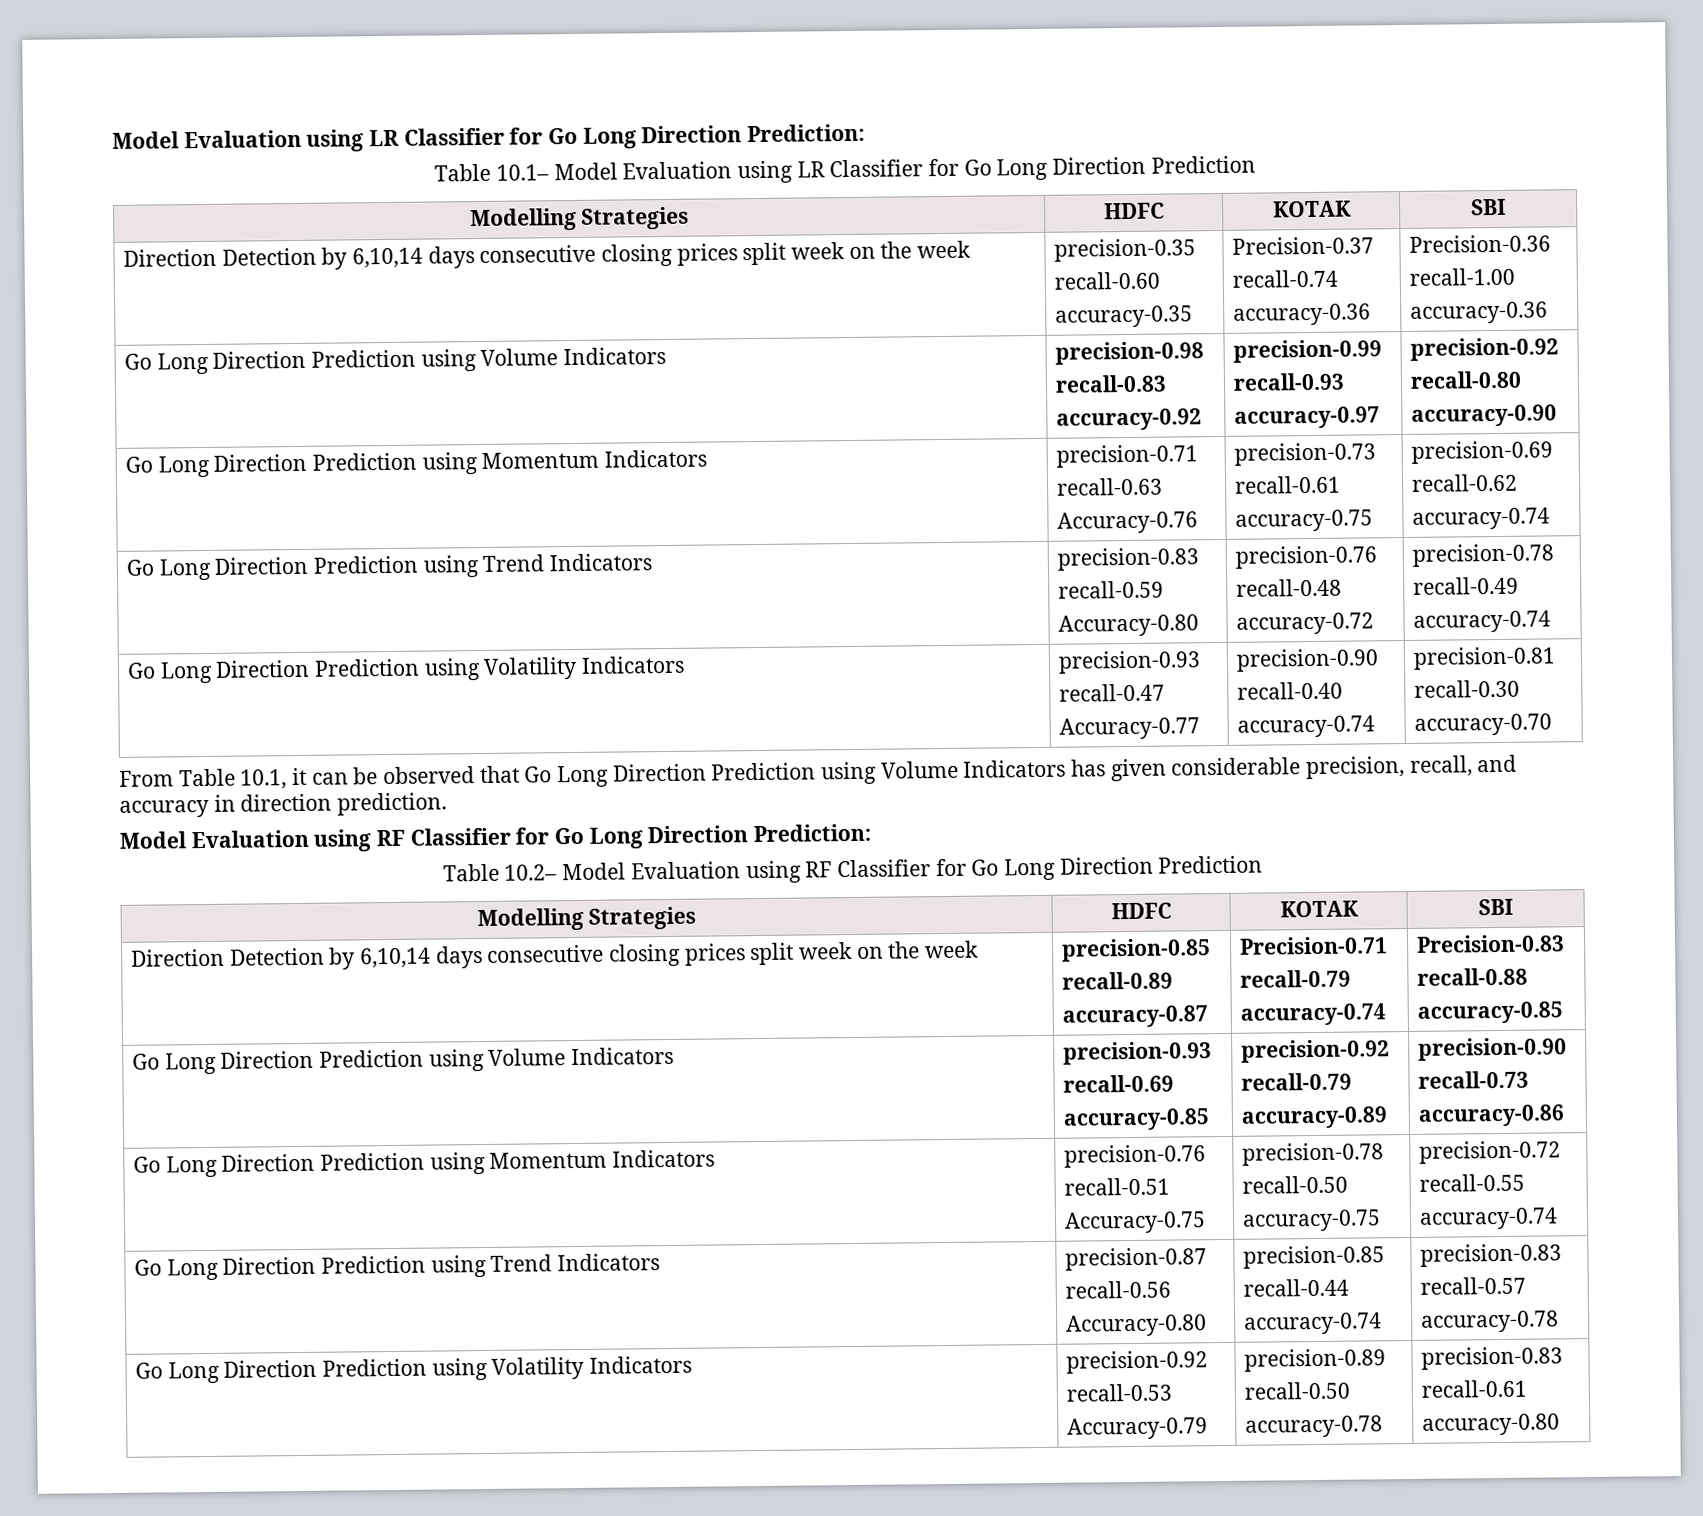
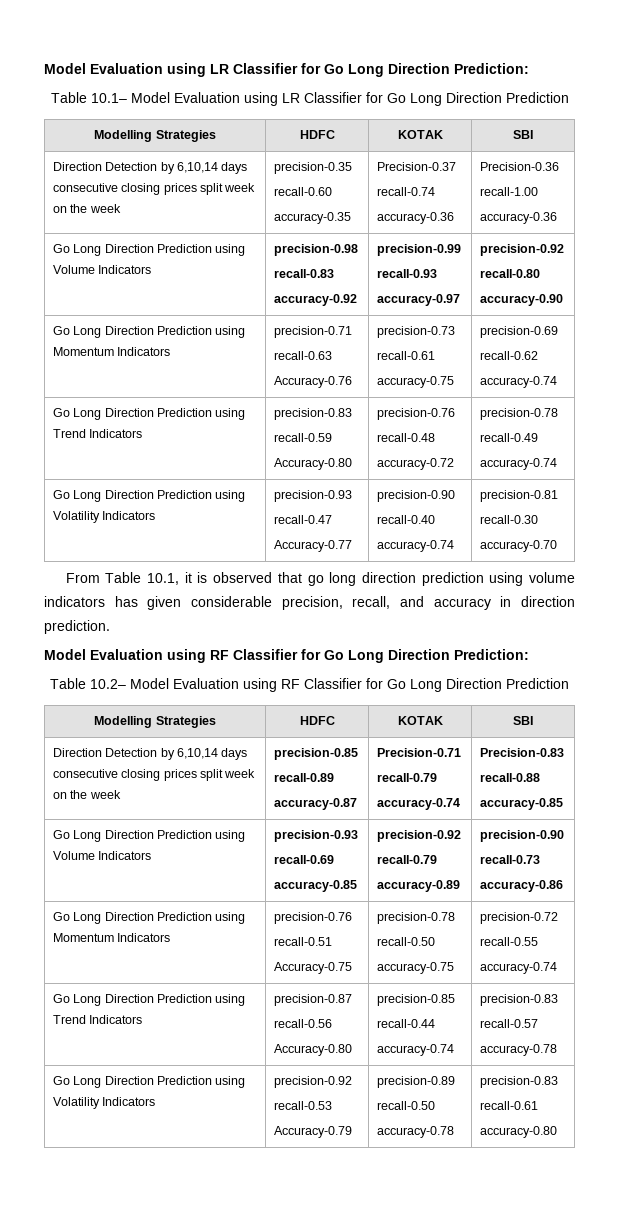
[311,759,1067,788] can be observed that Go Long Direction Prediction using Volume Indicators -> [197,572,575,586] [44,596,105,607] is observed that go long direction prediction using volume indicators

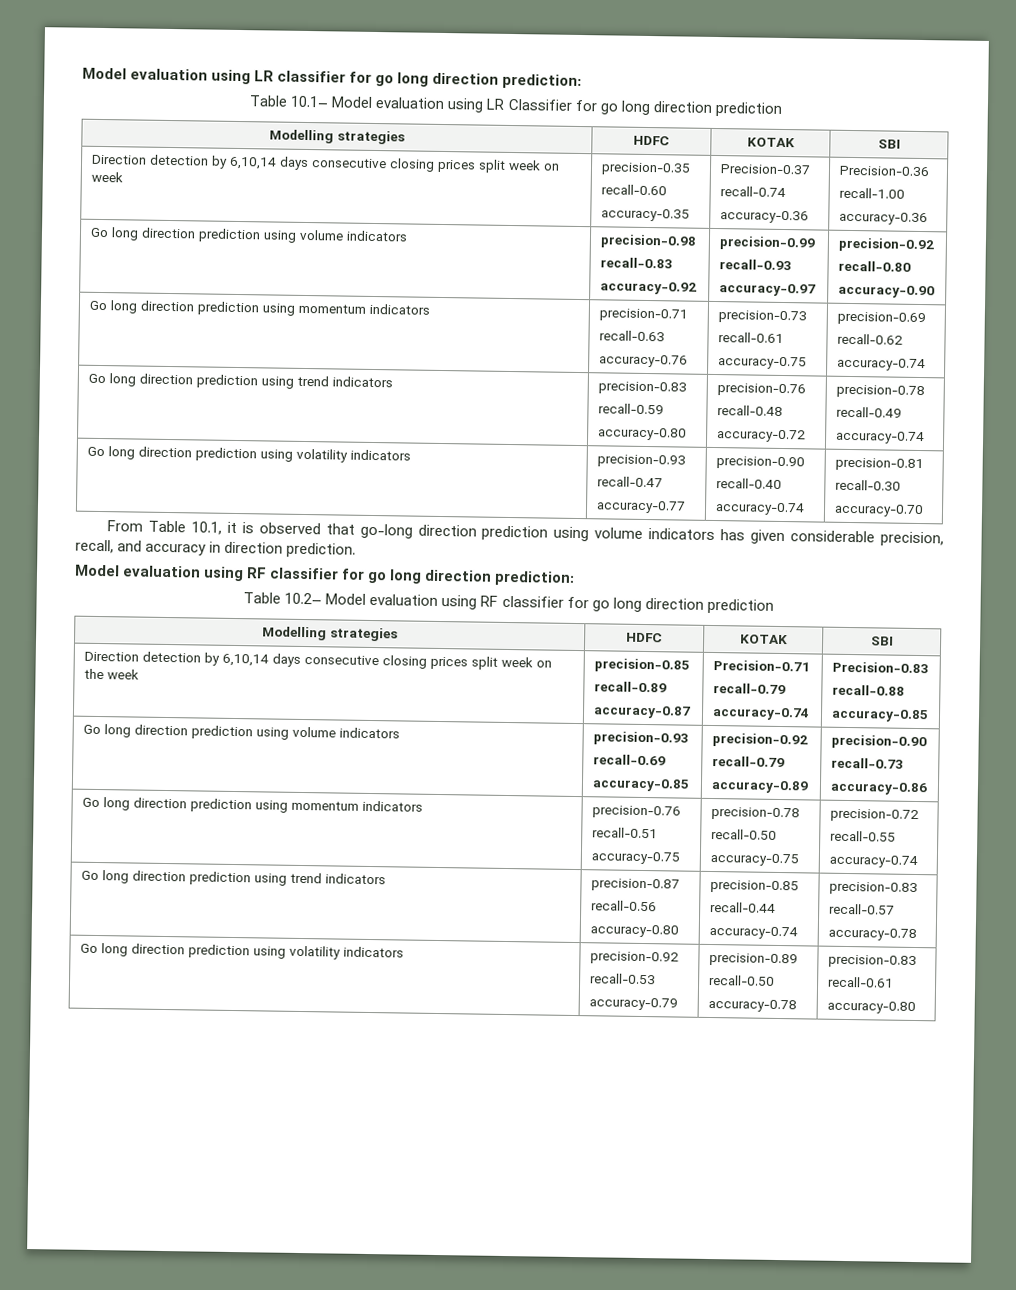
[44,63,529,77] [50,92,569,106] [94,130,216,142] [299,130,335,139] [397,130,443,139] [513,130,533,139] [52,162,248,174] [52,183,256,195] [52,204,88,213] Model Evaluation using LR Classifier for Go Long Direction Prediction: // Table 10.1– Model Evaluation using LR Classifier for Go Long Direction Prediction // Modelling Strategies | HDFC | KOTAK | SBI // Direction Detection by 6,10,14 days consecutive closing prices split week on the -> [82,67,583,90] [249,95,782,117] [269,129,405,145] [633,135,670,146] [746,137,795,148] [877,139,901,149] [91,154,560,173] Model evaluation using LR classifier for go long direction prediction: // Table 10.1– Model evaluation using LR Classifier for go long direction prediction // Modelling strategies | HDFC | KOTAK | SBI // Direction detection by 6,10,14 days consecutive closing prices split week on
[73,244,246,256] [52,265,152,274] Long Direction Prediction using Volume Indicators -> [110,227,408,243] long direction prediction using volume indicators
[73,326,246,338] [52,347,171,356] Long Direction Prediction using Momentum Indicators -> [109,300,430,316] long direction prediction using momentum indicators
[273,376,352,388] Accuracy-0.76 -> [598,354,688,368] accuracy-0.76
[73,408,246,420] [52,429,143,438] Long Direction Prediction using Trend Indicators -> [108,373,393,389] long direction prediction using trend indicators
[273,458,352,470] Accuracy-0.80 -> [597,427,687,441] accuracy-0.80
[73,490,246,502] [52,511,156,523] Long Direction Prediction using Volatility Indicators -> [107,446,411,463] long direction prediction using volatility indicators
[273,540,352,552] Accuracy-0.77 -> [595,500,686,514] accuracy-0.77
[307,572,357,586] go long -> [359,523,413,539] go-long
[90,649,529,663] Evaluation using RF Classifier for Go Long Direction Prediction: -> [122,565,576,586] evaluation using RF classifier for go long direction prediction:
[173,678,569,692] [94,716,216,728] [299,716,335,725] [397,716,443,725] [513,716,533,725] [52,748,158,757] Evaluation using RF Classifier for Go Long Direction Prediction // Modelling Strategies | HDFC | KOTAK | SBI // Direction Detection -> [369,593,774,614] [262,626,398,642] [626,632,663,643] [739,634,788,645] [870,636,894,646] [83,651,201,663] evaluation using RF classifier for go long direction prediction // Modelling strategies | HDFC | KOTAK | SBI // Direction detection
[73,830,246,842] [52,851,152,860] Long Direction Prediction using Volume Indicators -> [103,724,400,740] long direction prediction using volume indicators
[73,912,246,924] [52,933,171,942] Long Direction Prediction using Momentum Indicators -> [102,797,423,813] long direction prediction using momentum indicators
[273,962,352,974] Accuracy-0.75 -> [590,851,680,865] accuracy-0.75
[73,994,246,1006] [52,1015,143,1024] Long Direction Prediction using Trend Indicators -> [101,870,386,886] long direction prediction using trend indicators
[273,1044,352,1056] Accuracy-0.80 -> [589,924,679,938] accuracy-0.80
[73,1076,246,1088] [52,1097,156,1109] Long Direction Prediction using Volatility Indicators -> [100,943,404,960] long direction prediction using volatility indicators
[273,1126,352,1138] Accuracy-0.79 -> [588,997,678,1011] accuracy-0.79

